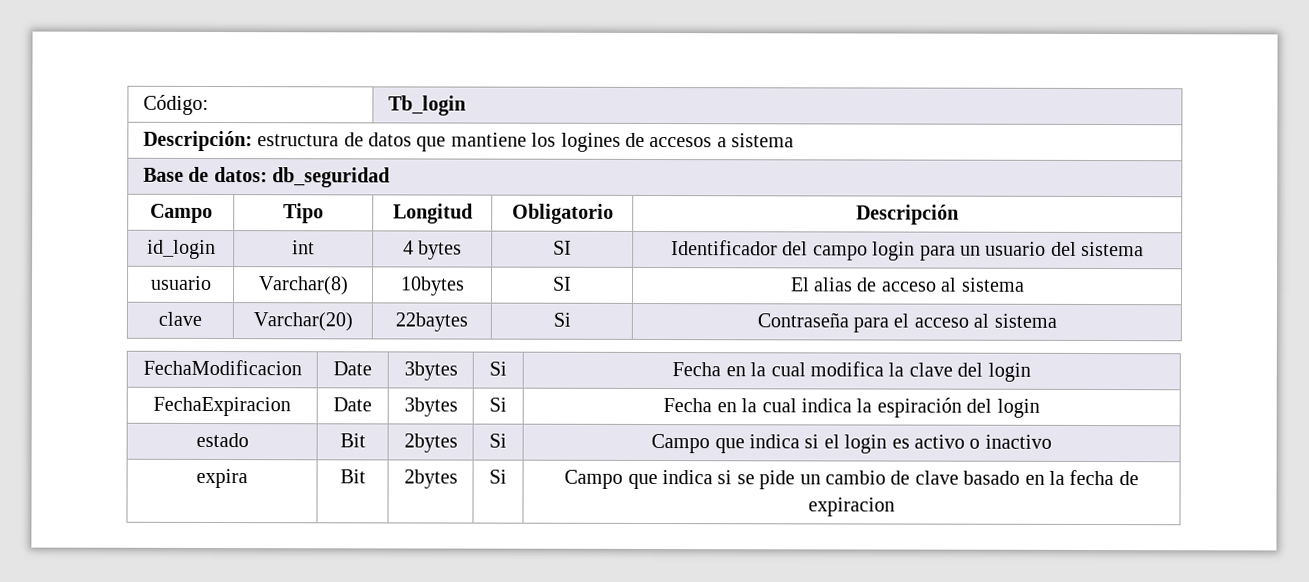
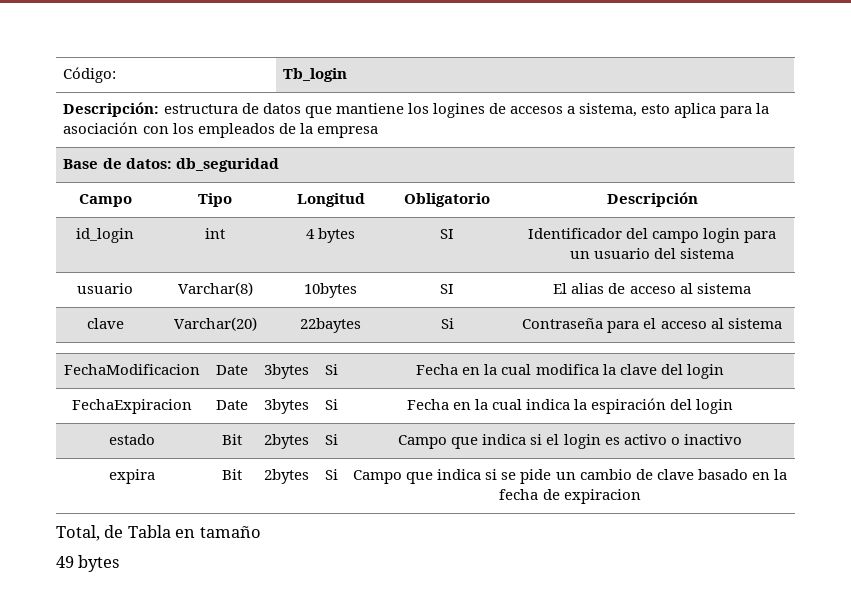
[731,133,795,148] sistema -> [579,103,770,118] [63,122,378,138] sistema, esto aplica para la asociación con los empleados de la empresa
(895, 507) none -> [56,525,261,541] [56,555,120,572] // Total, de Tabla en tamaño // 49 bytes

